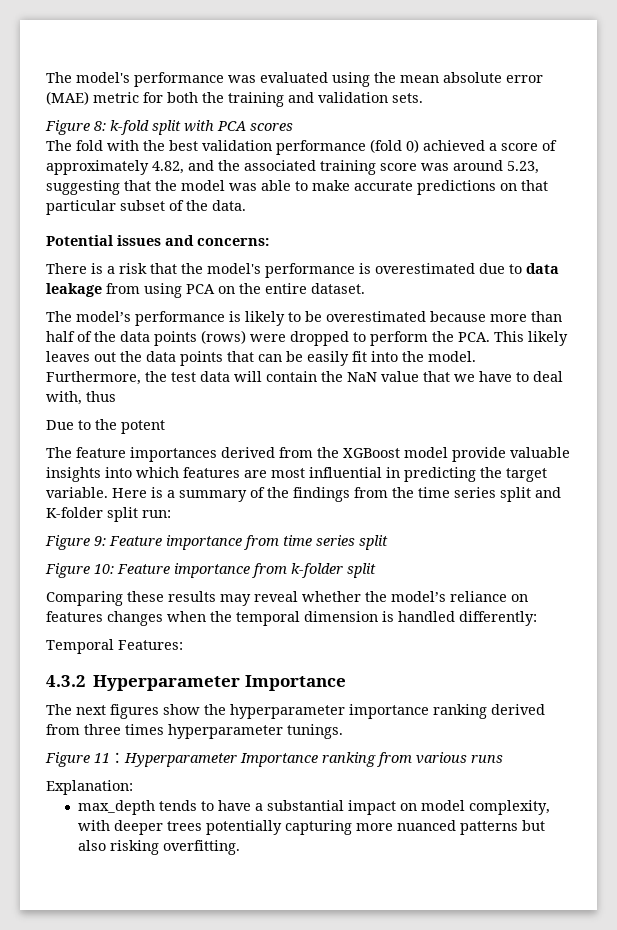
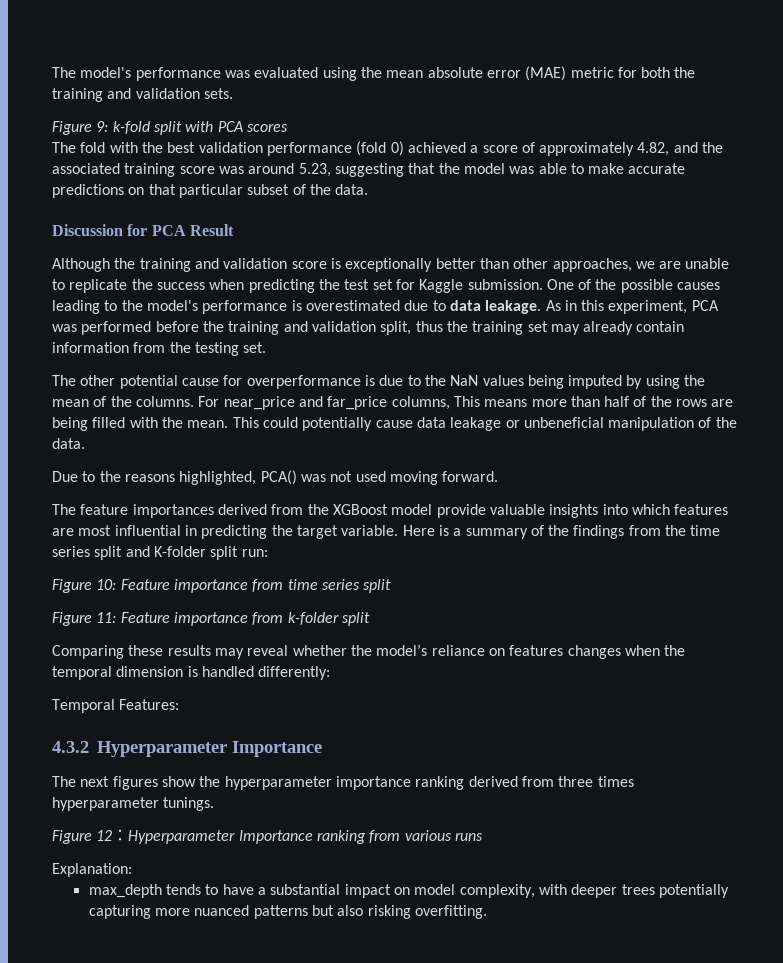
[94,121,106,131] 8: -> [96,121,109,132] 9:
[46,235,269,246] [46,263,177,274] Potential issues and concerns: // There is a risk that -> [52,224,234,236] [52,258,730,272] [52,279,721,293] [52,300,118,314] Discussion for PCA Result // Although the training and validation score is exceptionally better than other approaches, we are unable to replicate the success when predicting the test set for Kaggle submission. One of the possible causes leading to
[46,283,365,298] [46,311,486,326] leakage from using PCA on the entire dataset. // The model’s performance is likely to be overestimated because -> [485,300,719,314] [52,321,685,335] [52,342,267,356] [52,375,706,389] [52,396,528,410] leakage. As in this experiment, PCA was performed before the training and validation split, thus the training set may already contain information from the testing set. // The other potential cause for overperformance is due to the NaN values being imputed by using the mean of the columns. For near_price and far_price columns, This means
[120,330,568,346] [46,351,476,366] [46,371,563,385] [46,391,116,405] [46,419,165,434] data points (rows) were dropped to perform the PCA. This likely leaves out the data points that can be easily fit into the model. Furthermore, the test data will contain the NaN value that we have to deal with, thus // Due to the potent -> [676,399,734,407] [52,417,737,431] [52,438,85,449] [52,470,499,485] rows are being filled with the mean. This could potentially cause data leakage or unbeneficial manipulation of the data. // Due to the reasons highlighted, PCA() was not used moving forward.
[94,536,106,546] 9: -> [96,579,117,590] 10:
[94,564,114,574] 10: -> [96,612,117,623] 11:
[94,753,110,763] 11 -> [96,830,113,841] 12

